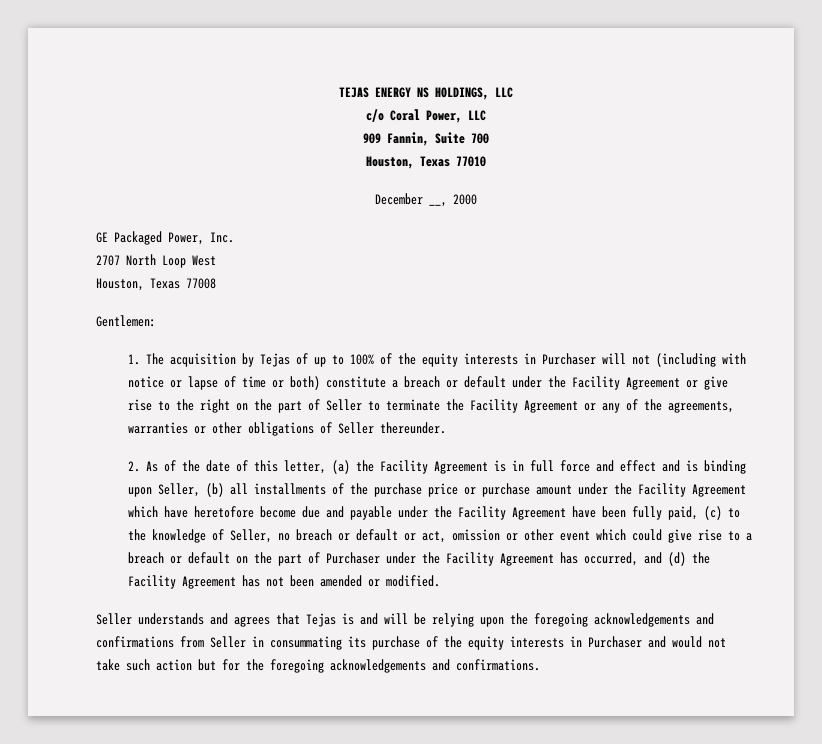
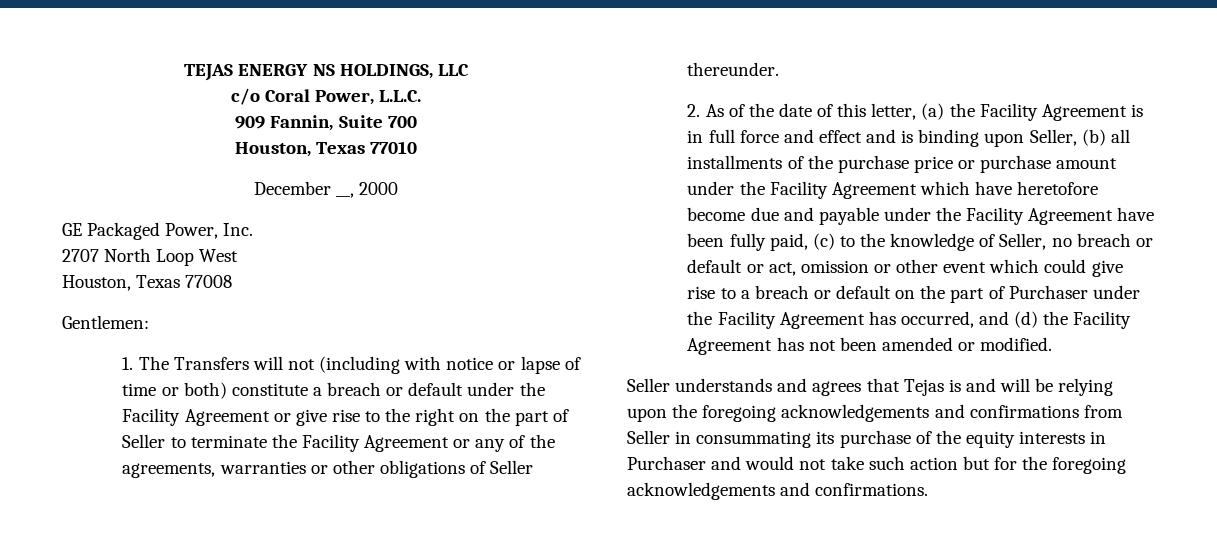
[467,110,486,121] LLC -> [379,90,422,102] L.L.C.
[169,353,596,367] acquisition by Tejas of up to 100% of the equity interests in Purchaser -> [173,357,249,370] Transfers

